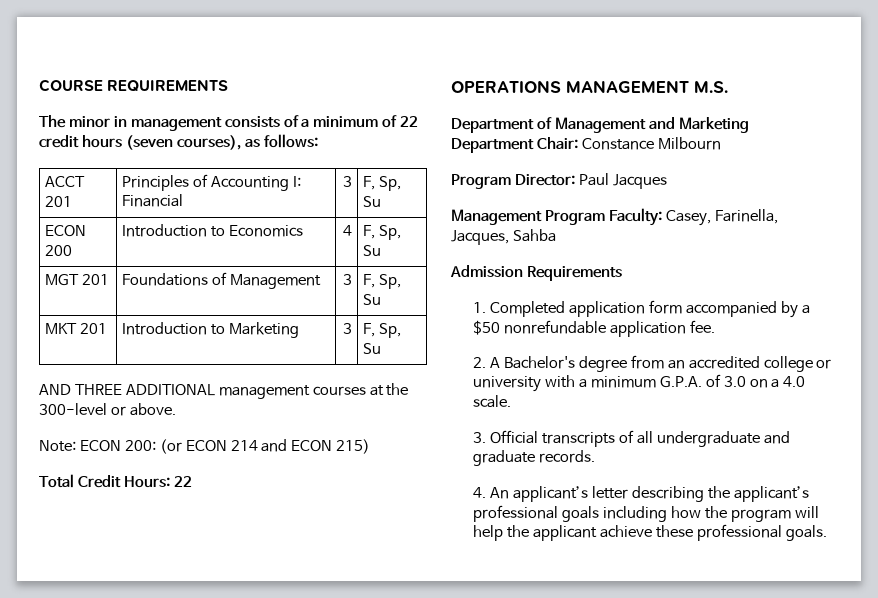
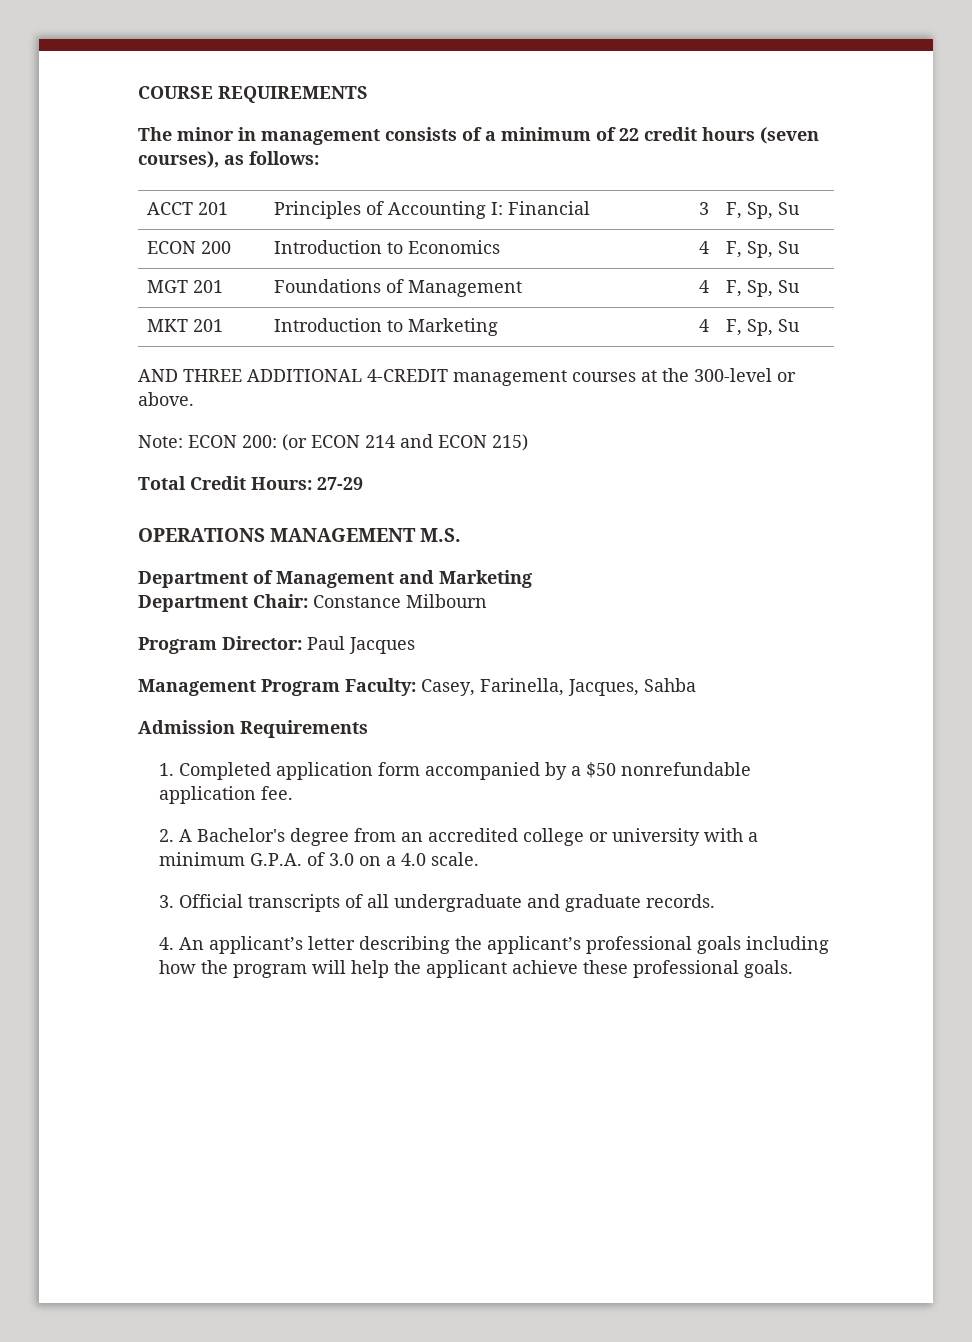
[342,274,352,285] 3 -> [699,280,710,293] 4
[342,323,352,334] 3 -> [699,319,710,332] 4
(215, 390) none -> [367,369,448,382] 4-CREDIT
[173,476,192,487] 22 -> [317,477,363,490] 27-29

